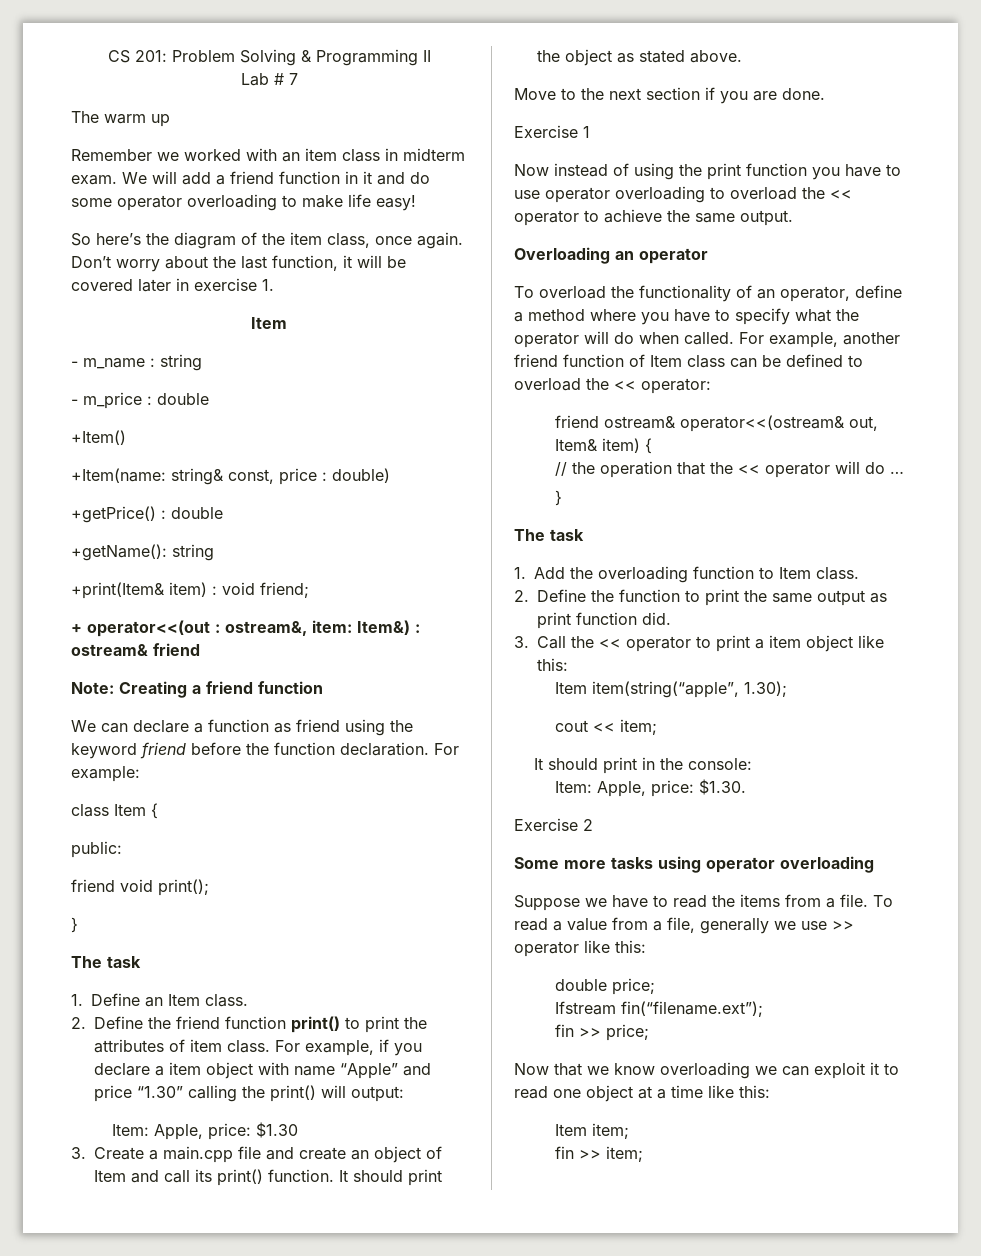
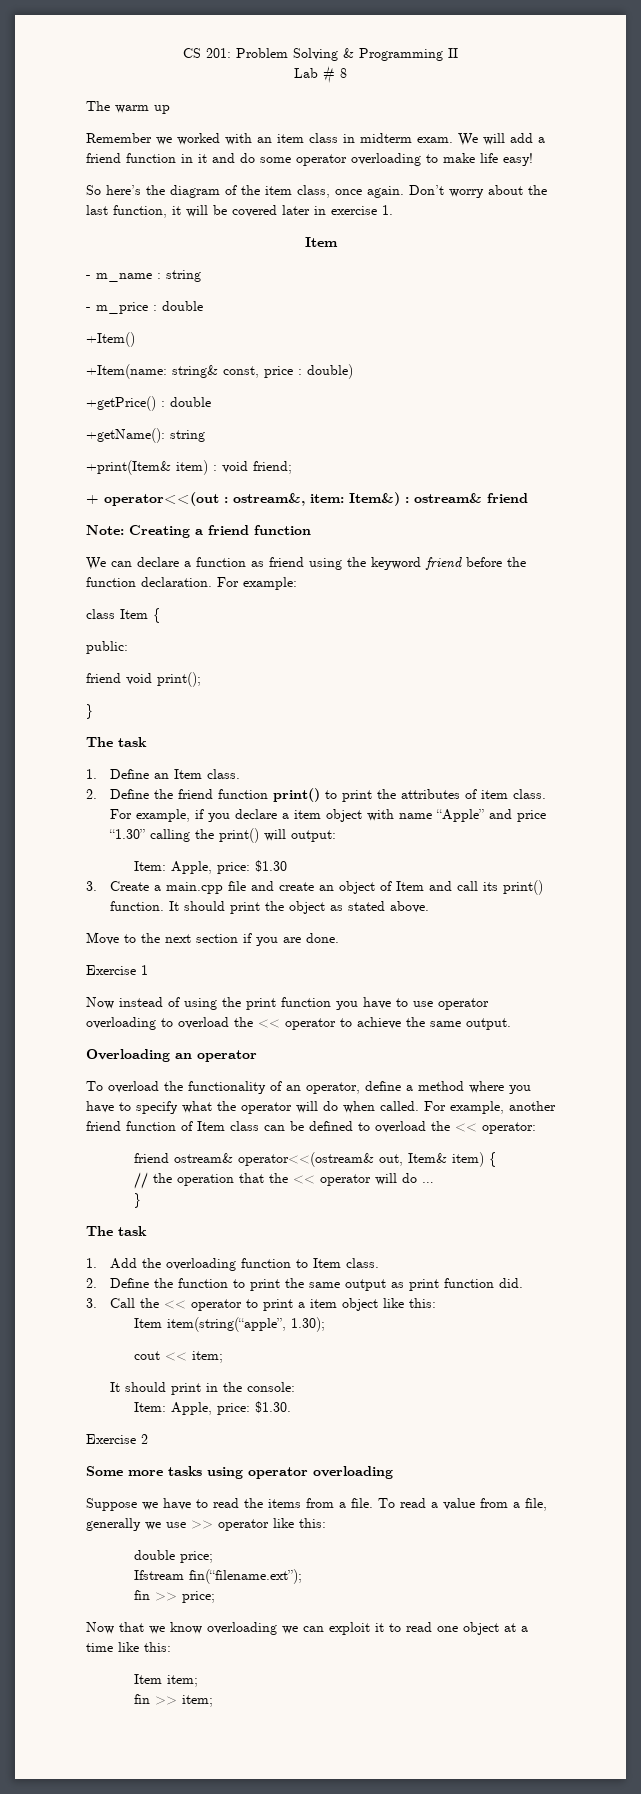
[288,73,298,85] 7 -> [340,68,347,78] 8

